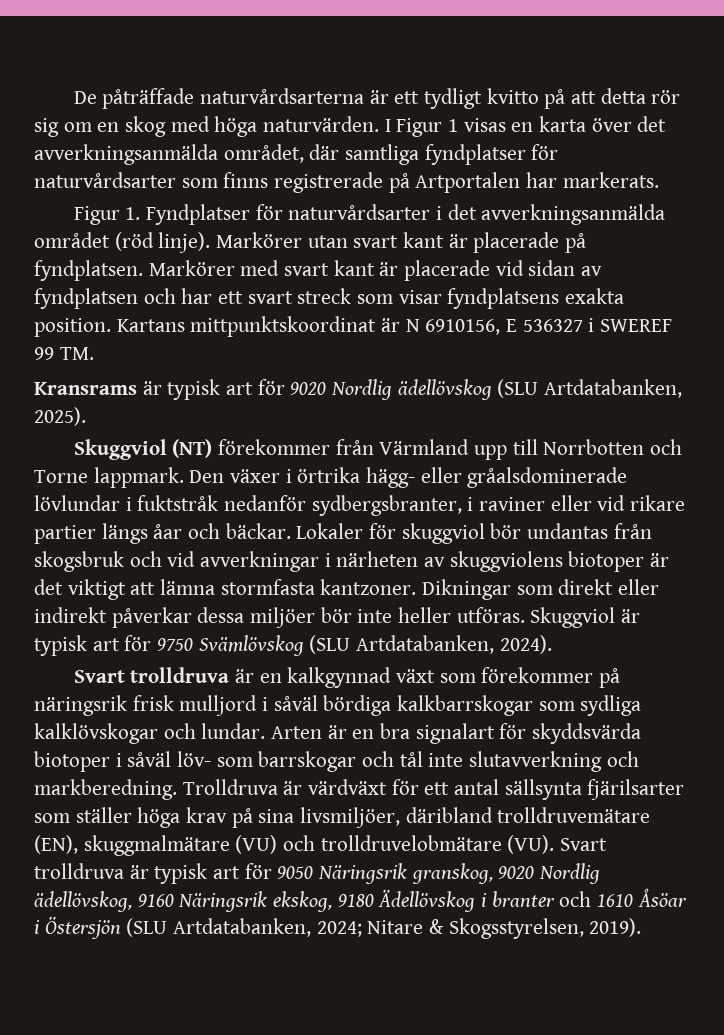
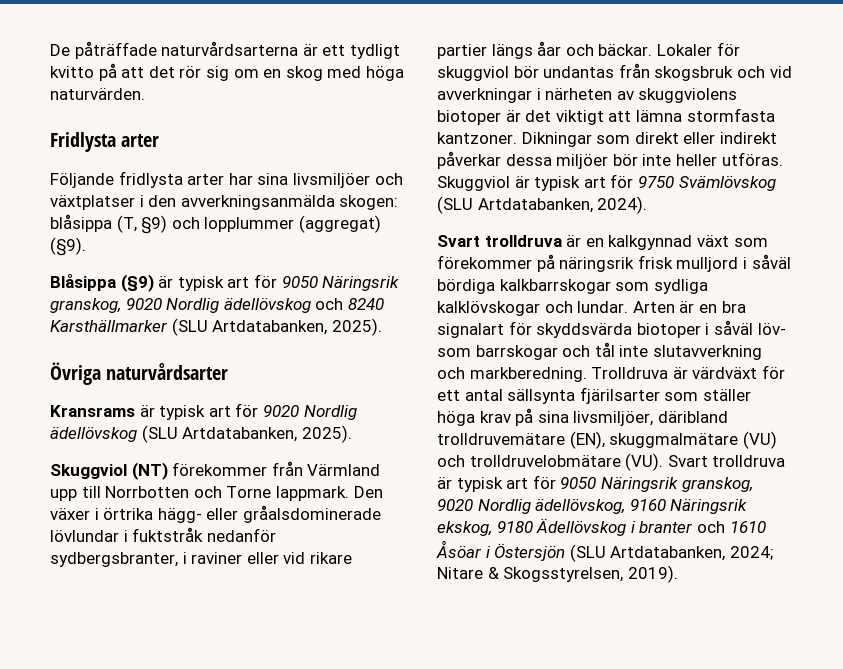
[600,88,646,104] detta -> [148,66,175,78] det
[384,116,667,137] [34,144,559,165] [34,172,659,193] [73,204,666,225] [34,232,587,253] [34,260,603,281] [34,288,625,309] [34,316,673,337] [34,347,94,360] I Figur 1 visas en karta över det avverkningsanmälda området, där samtliga fyndplatser för naturvårdsarter som finns registrerade på Artportalen har markerats. // Figur 1. Fyndplatser för naturvårdsarter i det avverkningsanmälda området (röd linje). Markörer utan svart kant är placerade på fyndplatsen. Markörer med svart kant är placerade vid sidan av fyndplatsen och har ett svart streck som visar fyndplatsens exakta position. Kartans mittpunktskoordinat är N 6910156, E 536327 i SWEREF 99 TM. -> [50,132,160,152] [50,171,403,188] [50,195,399,210] [50,214,381,234] [50,237,86,256] [50,274,400,292] [50,298,384,313] [50,318,382,336] [50,362,229,385] // Fridlysta arter // Följande fridlysta arter har sina livsmiljöer och växtplatser i den avverkningsanmälda skogen: blåsippa (T, §9) och lopplummer (aggregat) (§9). // Blåsippa (§9) är typisk art för 9050 Näringsrik granskog, 9020 Nordlig ädellövskog och 8240 Karsthällmarker (SLU Artdatabanken, 2025). // Övriga naturvårdsarter

